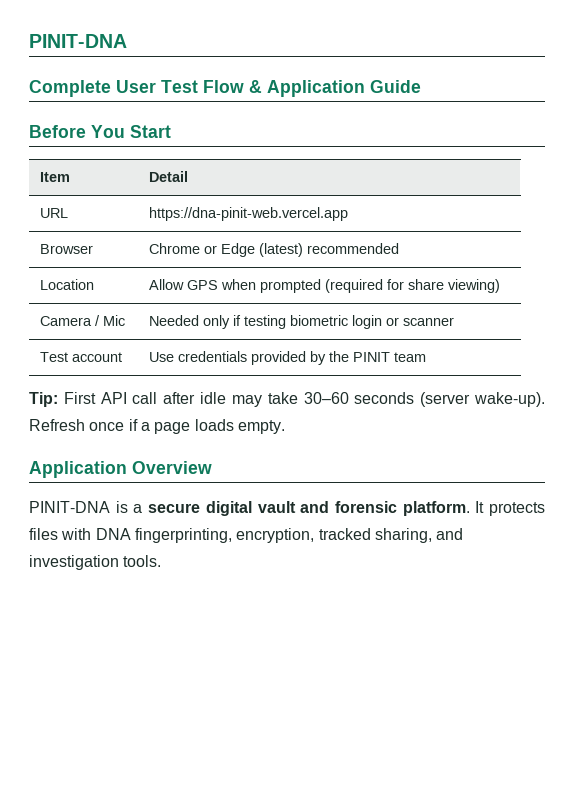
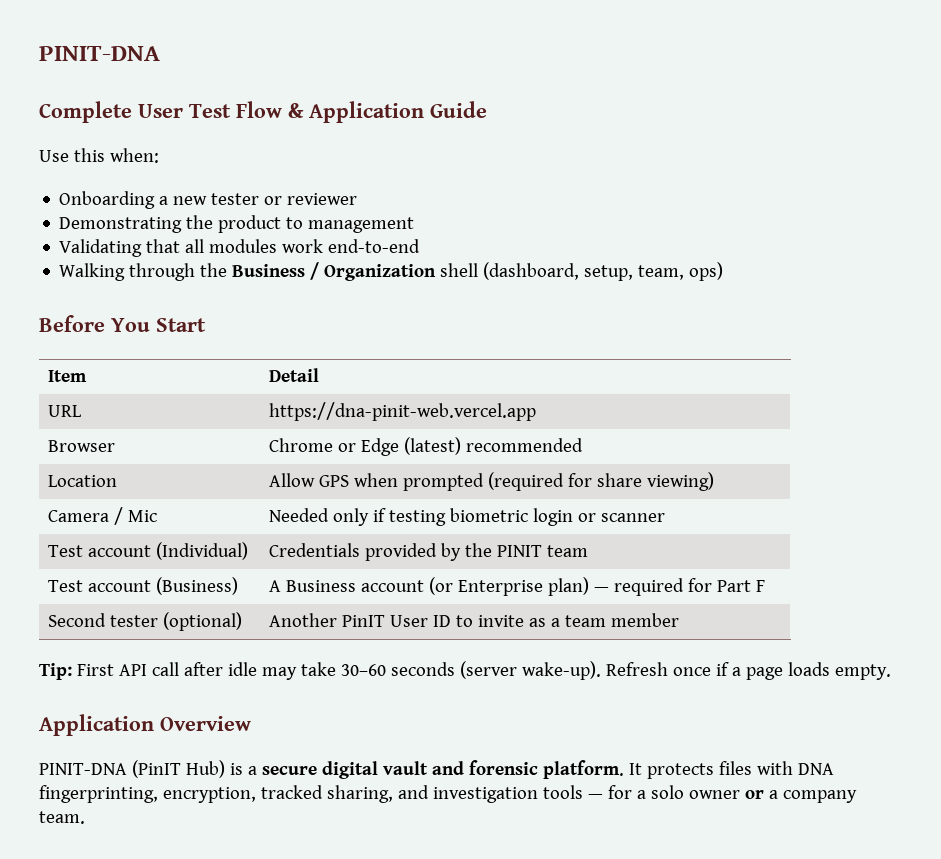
(421, 86) none -> [39,148,159,163] [59,191,358,209] [59,215,415,233] [59,239,421,257] [59,262,724,281] // Use this when: // Onboarding a new tester or reviewer // Demonstrating the product to management // Validating that all modules work end-to-end // Walking through the Business / Organization shell (dashboard, setup, team, ops)
[148,351,247,362] | Use credentials -> [155,542,248,560] [268,543,360,557] (Individual) | Credentials
(426, 357) none -> [47,577,238,595] [268,577,765,596] [47,612,242,631] [268,613,679,627] // Test account (Business) | A Business account (or Enterprise plan) — required for Part F // Second tester (optional) | Another PinIT User ID to invite as a team member
(110, 507) none -> [131,760,225,778] (PinIT Hub)
[123,555,162,567] tools. -> [542,785,857,803] [39,811,85,824] tools — for a solo owner or a company team.

